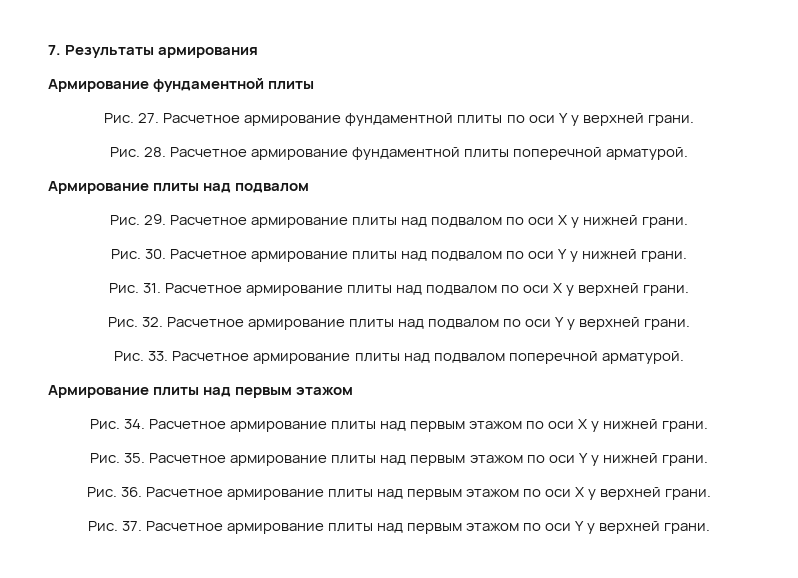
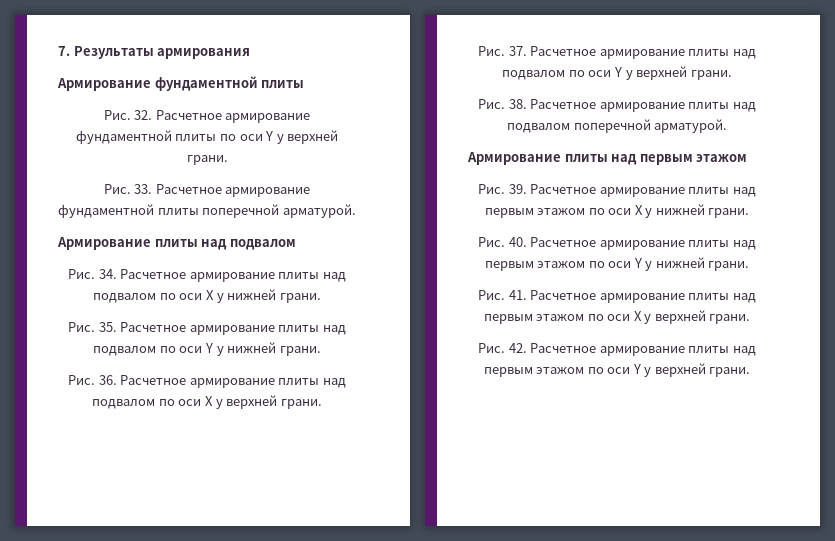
[138,113,160,123] 27. -> [134,110,153,120] 32.
[143,147,166,157] 28. -> [134,184,153,194] 33.
[143,214,166,225] 29. -> [98,269,117,279] 34.
[144,249,166,259] 30. -> [98,322,117,332] 35.
[142,283,161,293] 31. -> [98,375,117,385] 36.
[141,317,163,327] 32. -> [508,46,527,56] 37.
[148,351,169,361] 33. -> [508,99,527,109] 38.
[123,419,145,429] 34. -> [508,184,527,194] 39.
[124,453,146,463] 35. -> [508,237,527,247] 40.
[120,487,142,497] 36. -> [508,290,527,300] 41.
[121,521,142,531] 37. -> [508,343,527,353] 42.

